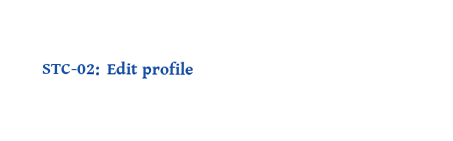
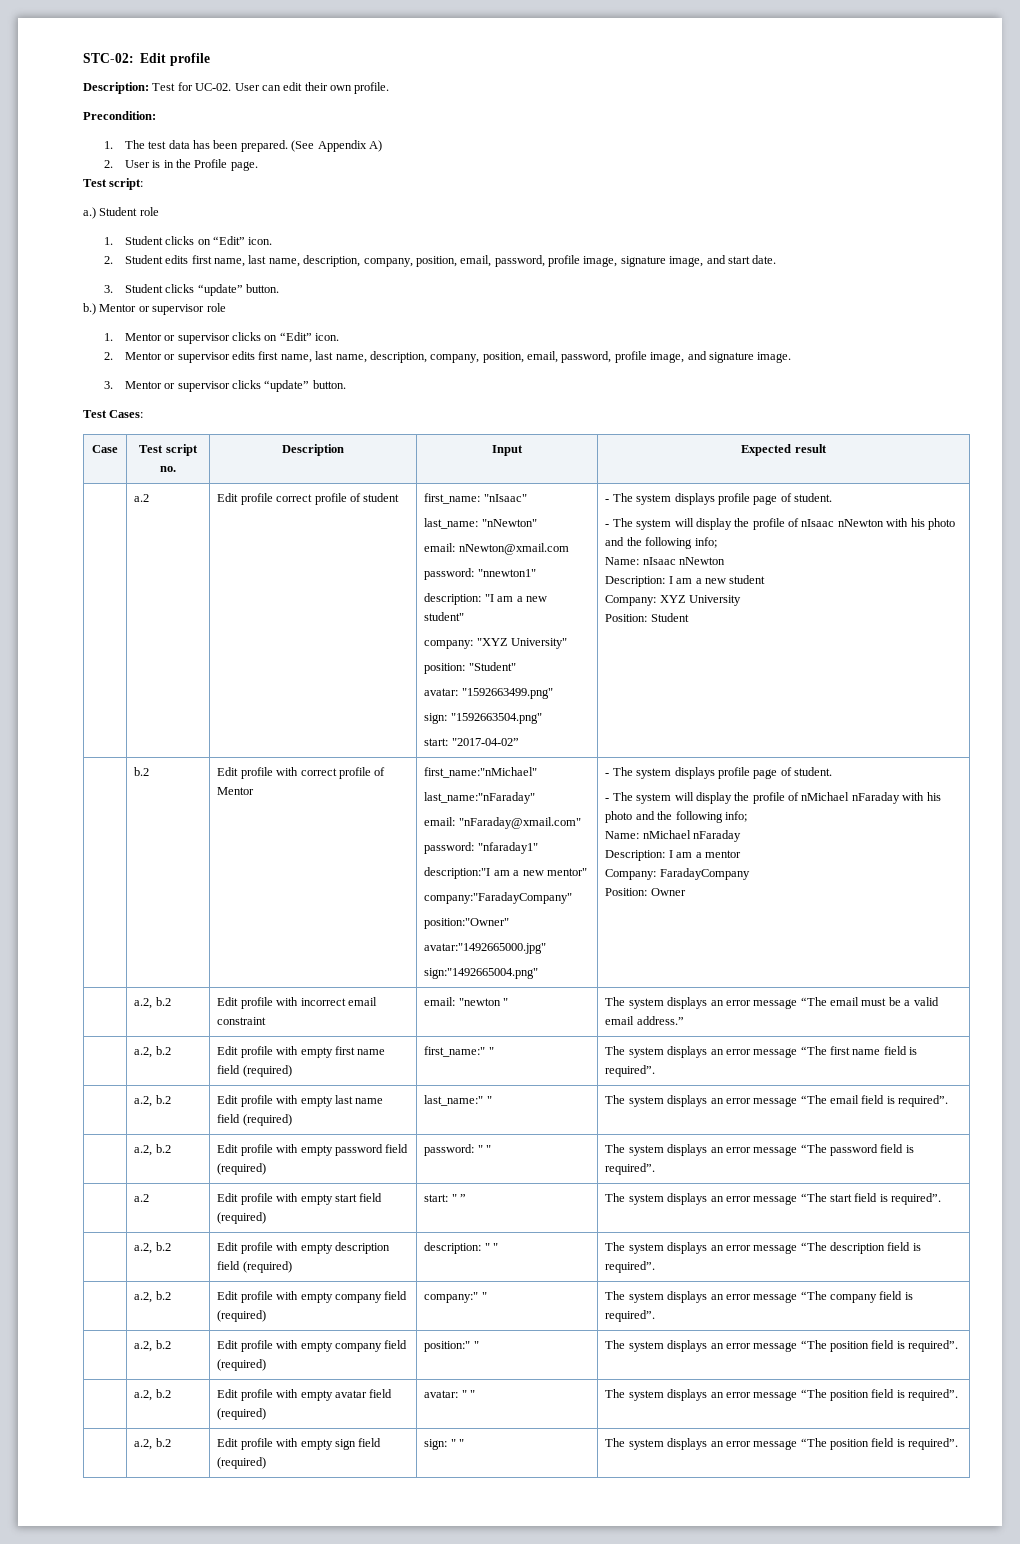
(194, 70) none -> [83,82,390,94] [83,111,156,120] [103,140,382,152] [103,159,258,171] [83,178,144,190] [83,207,159,219] [103,236,273,245] [103,255,777,267] [103,284,280,296] [83,303,226,315] [103,332,340,344] [103,351,792,363] [103,380,346,392] [83,410,144,418] [92,445,118,453] [139,444,198,456] [160,466,176,472] [282,444,344,456] [492,445,523,456] [741,444,827,456] [134,494,150,502] [217,493,400,505] [424,493,527,504] [424,518,537,529] [424,543,569,555] [424,568,536,580] [424,593,547,605] [424,612,465,621] [424,638,568,649] [424,662,516,674] [424,688,553,699] [424,713,542,724] [424,738,519,746] [605,493,833,505] [605,518,955,530] [605,537,717,549] [605,557,726,565] [605,575,766,587] [605,595,742,606] [605,613,689,622] [134,767,150,776] [217,767,386,779] [217,787,255,795] [424,767,538,778] [424,792,536,804] [424,817,581,829] [424,842,538,854] [424,867,587,879] [424,892,573,904] [424,918,510,929] [424,943,547,954] [424,968,539,979] [605,767,833,779] [605,792,941,804] [605,811,747,823] [605,830,742,842] [605,850,741,861] [605,868,750,880] [605,888,686,896] [134,997,171,1009] [217,997,377,1009] [217,1017,267,1025] [424,997,509,1006] [605,997,939,1009] [605,1016,684,1025] [134,1046,171,1058] [217,1046,386,1058] [217,1065,292,1077] [424,1046,494,1057] [605,1046,918,1058] [605,1065,656,1077] [134,1095,171,1107] [217,1095,384,1107] [217,1114,292,1126] [424,1095,492,1106] [605,1095,949,1107] [134,1144,171,1156] [217,1144,409,1156] [217,1163,267,1175] [424,1144,492,1156] [605,1144,914,1156] [605,1163,656,1175] [134,1194,150,1202] [217,1193,383,1205] [217,1212,267,1224] [424,1194,467,1202] [605,1193,942,1205] [134,1242,171,1254] [217,1242,390,1254] [217,1261,292,1273] [424,1242,499,1254] [605,1242,921,1254] [605,1261,656,1273] [134,1291,171,1303] [217,1291,408,1303] [217,1310,267,1322] [424,1292,487,1303] [605,1291,913,1303] [605,1310,656,1322] [134,1340,171,1352] [217,1340,408,1352] [217,1359,267,1371] [424,1341,479,1352] [605,1340,959,1352] [134,1389,171,1401] [217,1389,393,1401] [217,1408,267,1420] [424,1390,476,1398] [605,1389,959,1401] [134,1438,171,1450] [217,1438,382,1450] [217,1457,267,1469] [424,1439,465,1450] [605,1438,959,1450] // Description: Test for UC-02. User can edit their own profile. // Precondition: // 1. The test data has been prepared. (See Appendix A) // 2. User is in the Profile page. // Test script: // a.) Student role // 1. Student clicks on “Edit” icon. // 2. Student edits first name, last name, description, company, position, email, password, profile image, signature image, and start date. // 3. Student clicks “update” button. // b.) Mentor or supervisor role // 1. Mentor or supervisor clicks on “Edit” icon. // 2. Mentor or supervisor edits first name, last name, description, company, position, email, password, profile image, and signature image. // 3. Mentor or supervisor clicks “update” button. // Test Cases: // Case | Test script no. | Description | Input | Expected result // | a.2 | Edit profile correct profile of student | first_name: "nIsaac" // last_name: "nNewton" // email: nNewton@xmail.com // password: "nnewton1" // description: "I am a new student" // company: "XYZ University" // position: "Student" // avatar: "1592663499.png" // sign: "1592663504.png" // start: "2017-04-02” | - The system displays profile page of student. // - The system will display the profile of nIsaac nNewton with his photo and the following info; // Name: nIsaac nNewton // Description: I am a new student // Company: XYZ University // Position: Student // | b.2 | Edit profile with correct profile of Mentor | first_name:"nMichael" // last_name:"nFaraday" // email: "nFaraday@xmail.com" // password: "nfaraday1" // description:"I am a new mentor" // company:"FaradayCompany" // position:"Owner" // avatar:"1492665000.jpg" // sign:"1492665004.png" | - The system displays profile page of student. // - The system will display the profile of nMichael nFaraday with his photo and the following info; // Name: nMichael nFaraday // Description: I am a mentor // Company: FaradayCompany // Position: Owner // | a.2, b.2 | Edit profile with incorrect email constraint | email: "newton " | The system displays an error message “The email must be a valid email address.” // | a.2, b.2 | Edit profile with empty first name field (required) | first_name:" " | The system displays an error message “The first name field is required”. // | a.2, b.2 | Edit profile with empty last name field (required) | last_name:" " | The system displays an error message “The email field is required”. // | a.2, b.2 | Edit profile with empty password field (required) | password: " " | The system displays an error message “The password field is required”. // | a.2 | Edit profile with empty start field (required) | start: " ” | The system displays an error message “The start field is required”. // | a.2, b.2 | Edit profile with empty description field (required) | description: " " | The system displays an error message “The description field is required”. // | a.2, b.2 | Edit profile with empty company field (required) | company:" " | The system displays an error message “The company field is required”. // | a.2, b.2 | Edit profile with empty company field (required) | position:" " | The system displays an error message “The position field is required”. // | a.2, b.2 | Edit profile with empty avatar field (required) | avatar: " " | The system displays an error message “The position field is required”. // | a.2, b.2 | Edit profile with empty sign field (required) | sign: " " | The system displays an error message “The position field is required”.

